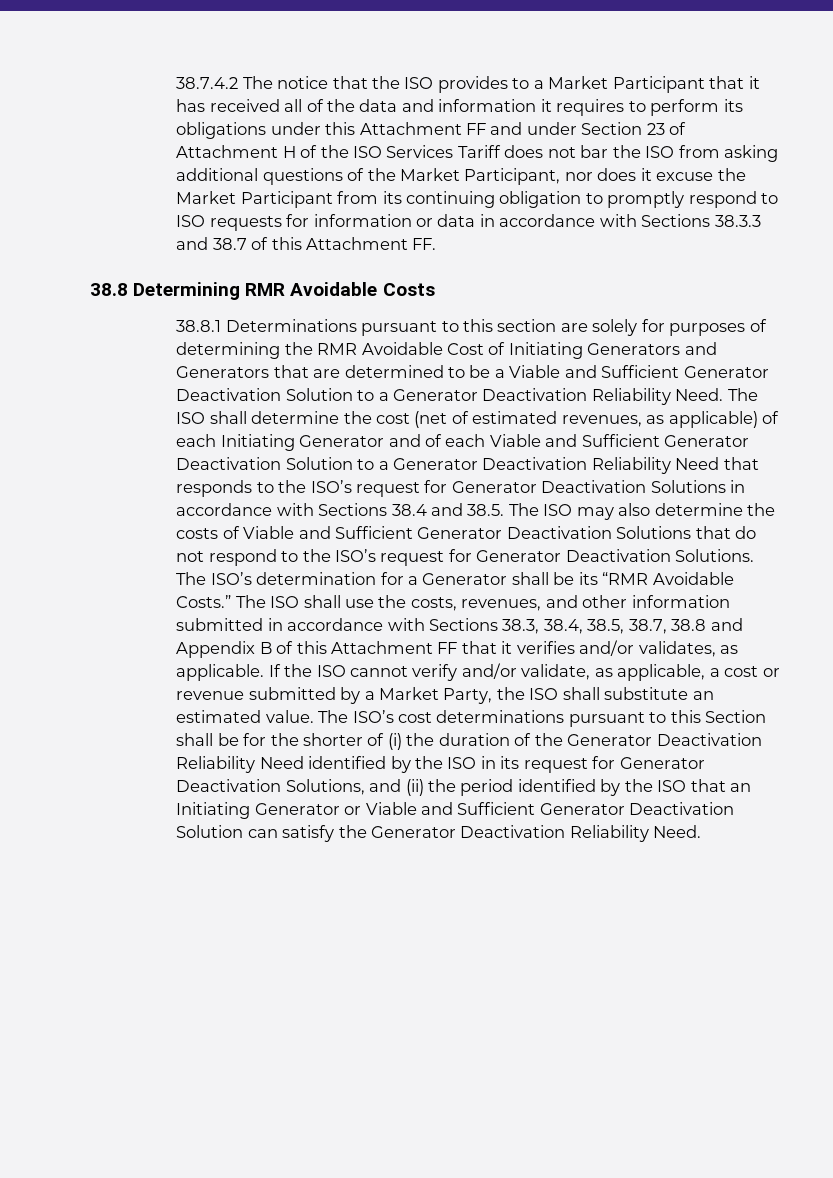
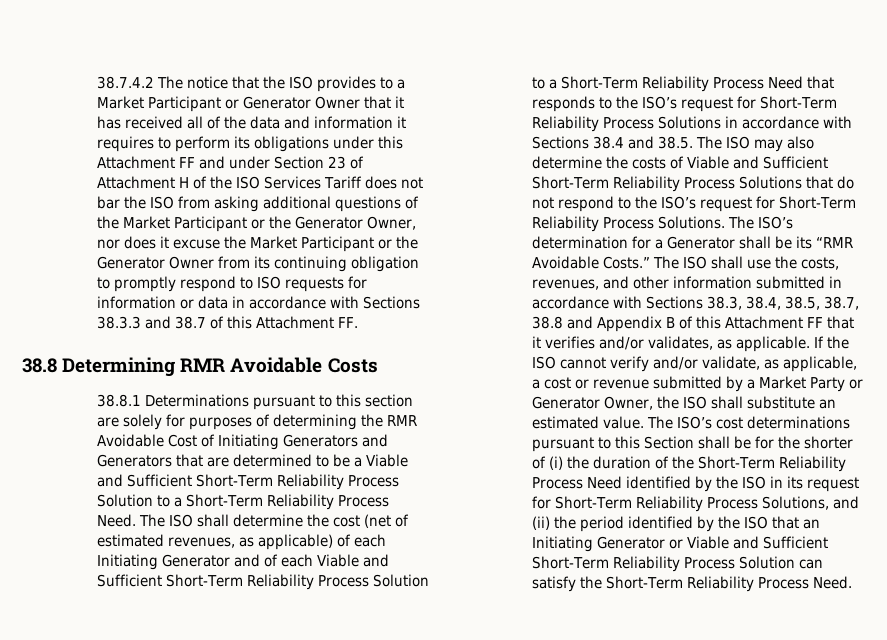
(705, 84) none -> [225,96,361,109] or Generator Owner
[464,168,561,185] Participant, -> [174,216,417,232] Participant or the Generator Owner,
(333, 199) none -> [378,236,419,249] [97,256,215,269] or the Generator Owner
[683,366,769,378] [176,388,671,405] Generator Deactivation Solution to a Generator Deactivation Reliability -> [196,474,400,490] [97,494,390,510] Short-Term Reliability Process Solution to a Short-Term Reliability Process
[664,435,750,447] [176,457,671,474] Generator Deactivation Solution to a Generator Deactivation Reliability -> [166,574,430,590] [532,76,765,92] Short-Term Reliability Process Solution to a Short-Term Reliability Process
[451,480,647,493] Generator Deactivation -> [760,96,838,109] [532,116,655,132] Short-Term Reliability Process
[417,526,612,539] Generator Deactivation -> [532,176,736,192] Short-Term Reliability Process
[476,549,671,562] Generator Deactivation -> [779,196,857,209] [532,216,655,232] Short-Term Reliability Process
[443,688,493,704] Party, -> [810,377,864,392] [532,396,654,410] Party or Generator Owner,
[567,733,762,746] [176,756,256,773] Generator Deactivation Reliability -> [698,456,847,472] [532,477,584,489] Short-Term Reliability Process
[619,757,705,769] [176,779,282,792] Generator Deactivation -> [555,496,759,512] Short-Term Reliability Process
[539,802,735,815] Generator Deactivation -> [532,556,736,572] Short-Term Reliability Process
[370,825,649,842] Generator Deactivation Reliability -> [606,576,810,592] Short-Term Reliability Process

